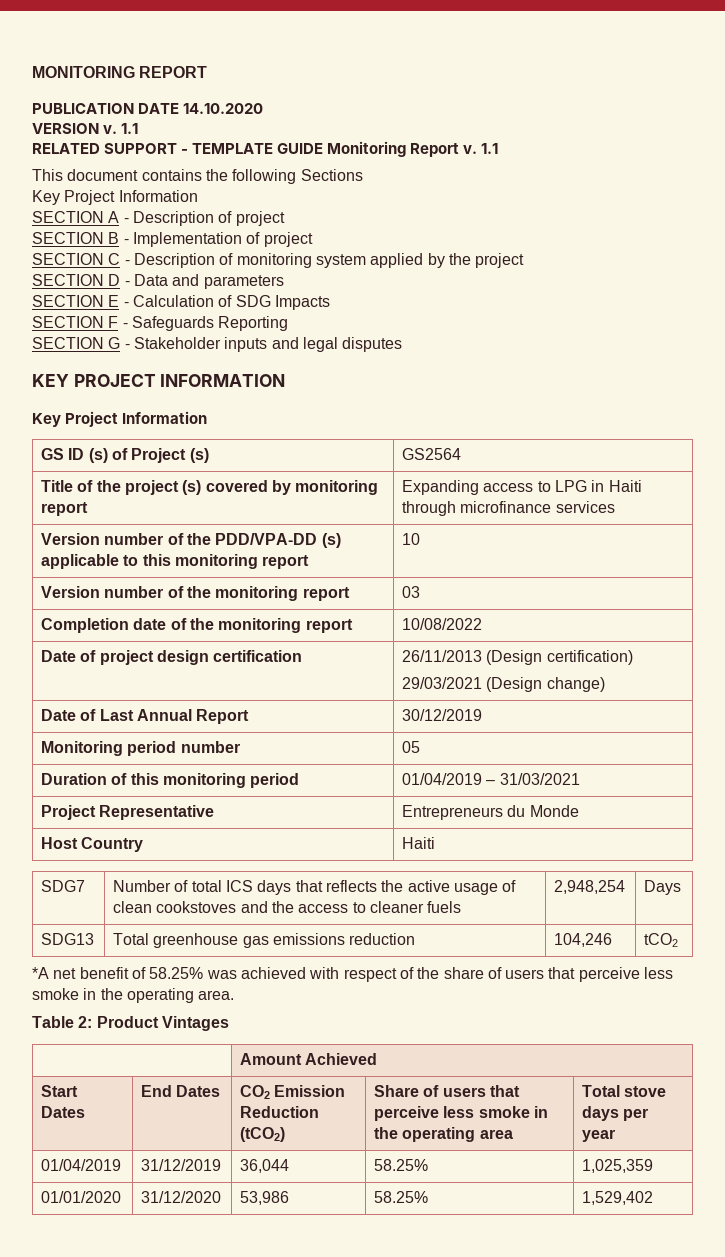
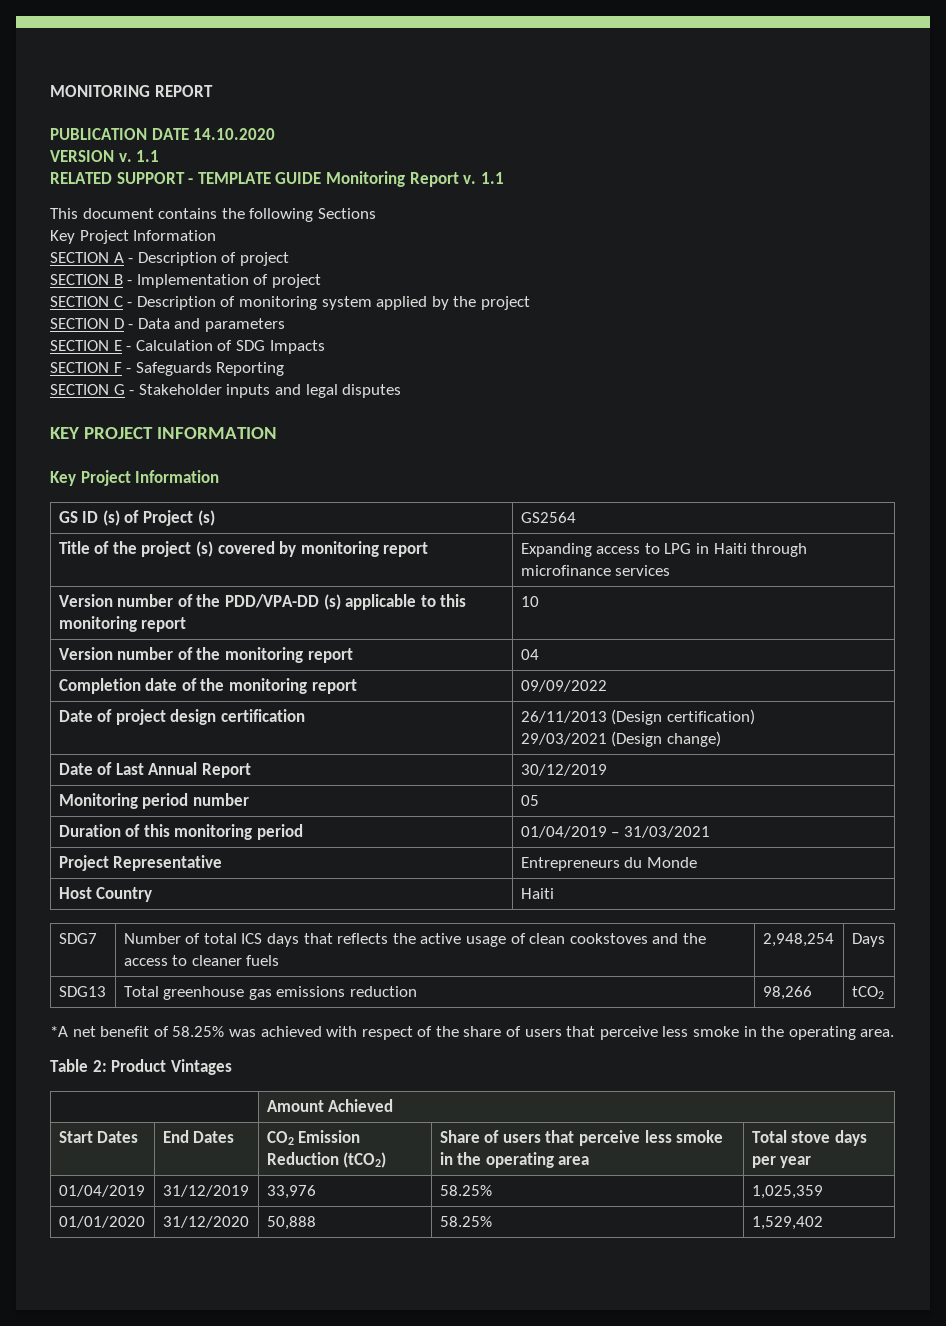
[402,586,421,598] 03 -> [520,649,539,660] 04
[402,618,483,630] 10/08/2022 -> [520,680,607,692] 09/09/2022
[554,933,613,947] 104,246 -> [762,986,812,1000] 98,266
[240,1159,290,1173] 36,044 -> [266,1185,316,1199] 33,976
[240,1191,290,1205] 53,986 -> [266,1216,316,1230] 50,888

